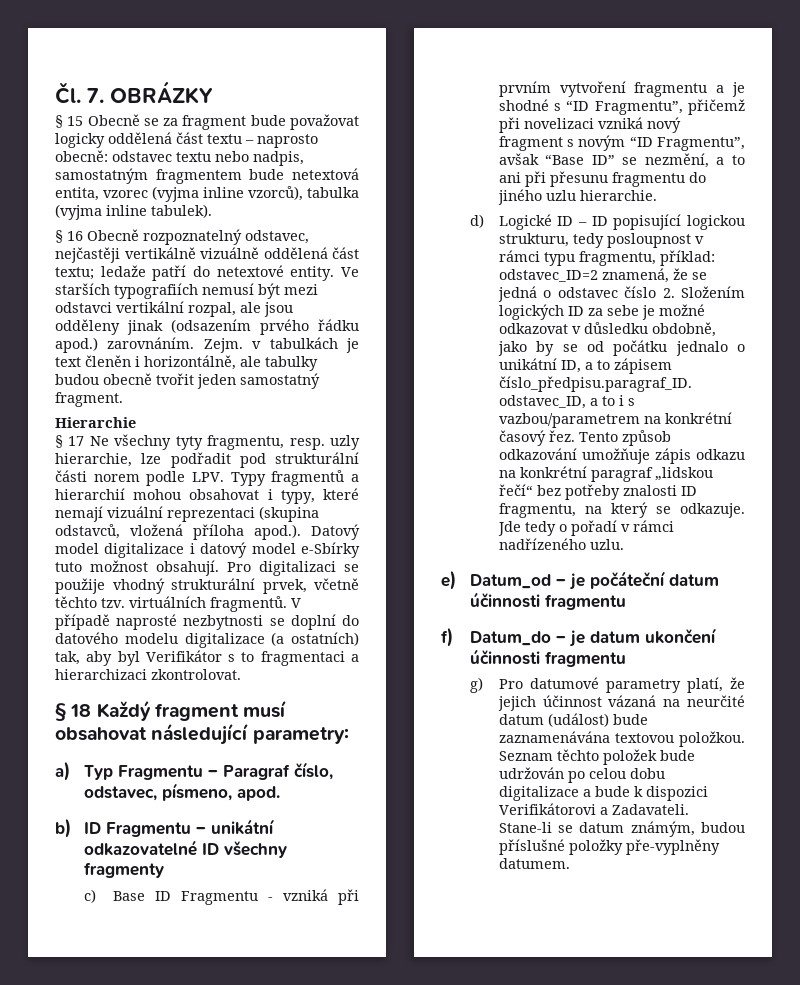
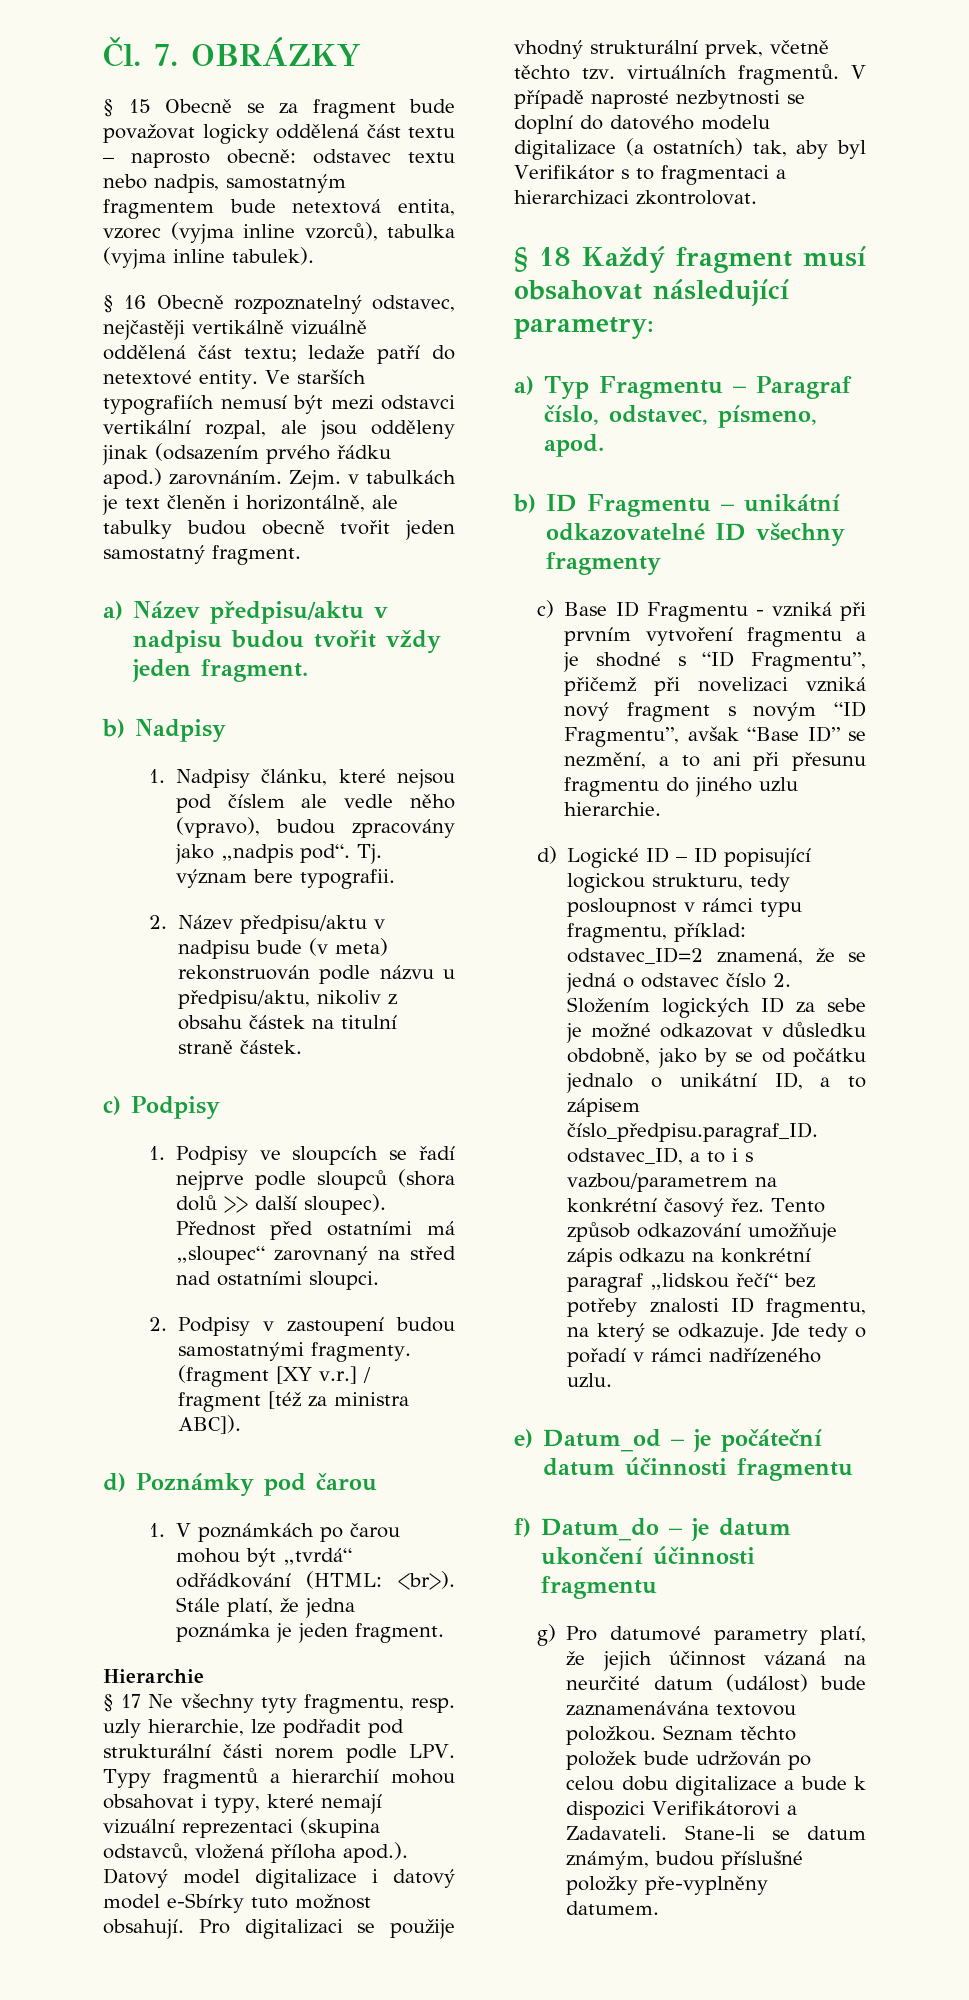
(123, 399) none -> [103,601,389,624] [133,630,442,654] [132,659,309,682] [102,719,227,743] [149,769,455,789] [175,794,455,813] [175,817,455,838] [174,844,382,864] [175,869,395,889] [149,915,385,934] [177,938,388,959] [177,965,455,984] [177,990,397,1009] [177,1015,397,1030] [177,1040,302,1055] [103,1096,221,1120] [149,1146,455,1165] [175,1169,455,1191] [175,1194,386,1215] [175,1221,455,1240] [175,1246,456,1265] [175,1271,379,1290] [149,1317,455,1336] [177,1342,411,1362] [177,1365,371,1387] [177,1391,409,1412] [177,1415,241,1434] [103,1473,378,1497] [149,1523,400,1542] [175,1548,352,1567] [175,1571,455,1590] [175,1597,355,1618] [175,1623,444,1643] // a) Název předpisu/aktu v nadpisu budou tvořit vždy jeden fragment. // b) Nadpisy // 1. Nadpisy článku, které nejsou pod číslem ale vedle něho (vpravo), budou zpracovány jako „nadpis pod“. Tj. význam bere typografii. // 2. Název předpisu/aktu v nadpisu bude (v meta) rekonstruován podle názvu u předpisu/aktu, nikoliv z obsahu částek na titulní straně částek. // c) Podpisy // 1. Podpisy ve sloupcích se řadí nejprve podle sloupců (shora dolů >> další sloupec). Přednost před ostatními má „sloupec“ zarovnaný na střed nad ostatními sloupci. // 2. Podpisy v zastoupení budou samostatnými fragmenty. (fragment [XY v.r.] / fragment [též za ministra ABC]). // d) Poznámky pod čarou // 1. V poznámkách po čarou mohou být „tvrdá“ odřádkování (HTML: <br>). Stále platí, že jedna poznámka je jeden fragment.

